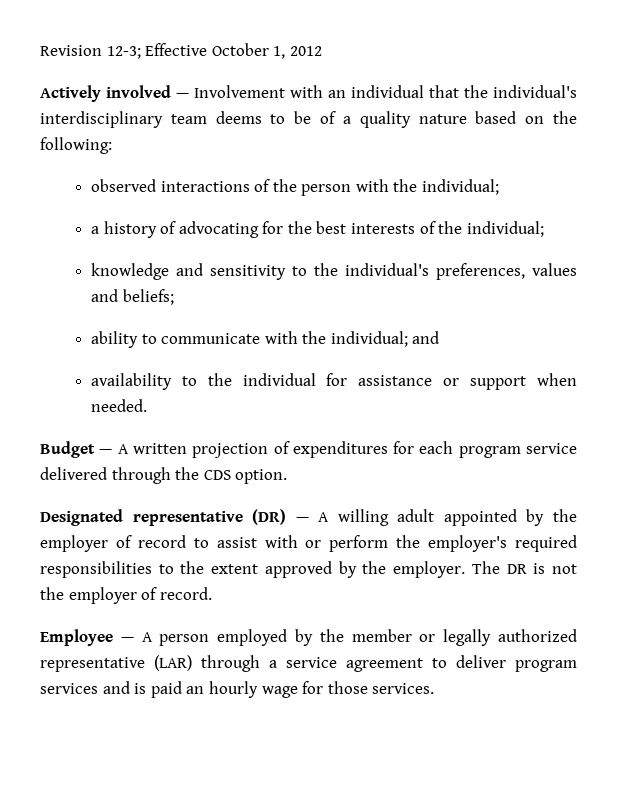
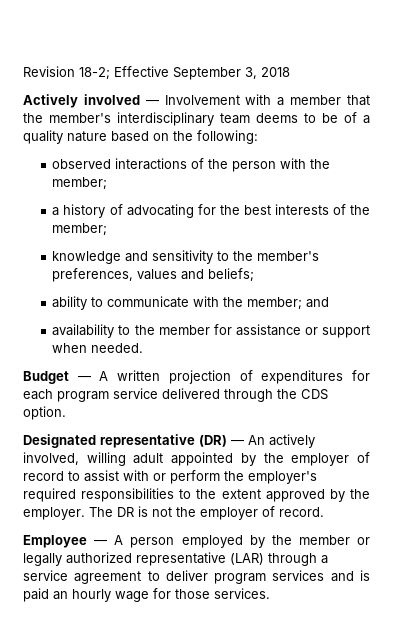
[106,43,322,59] 12-3; Effective October 1, 2012 -> [79,66,290,80] 18-2; Effective September 3, 2018
[328,85,424,98] an individual -> [277,95,342,106] a member
[493,85,577,98] individual's -> [49,113,111,123] member's
[422,179,500,195] individual; -> [52,177,108,190] member;
[466,221,544,237] individual; -> [52,223,108,236] member;
[344,263,429,276] individual's -> [257,251,320,261] member's
[330,331,408,347] individual; -> [247,297,303,310] member;
[242,373,316,386] individual -> [158,325,210,335] member
[318,512,330,522] A -> [248,434,315,448] [23,452,79,465] An actively involved,

